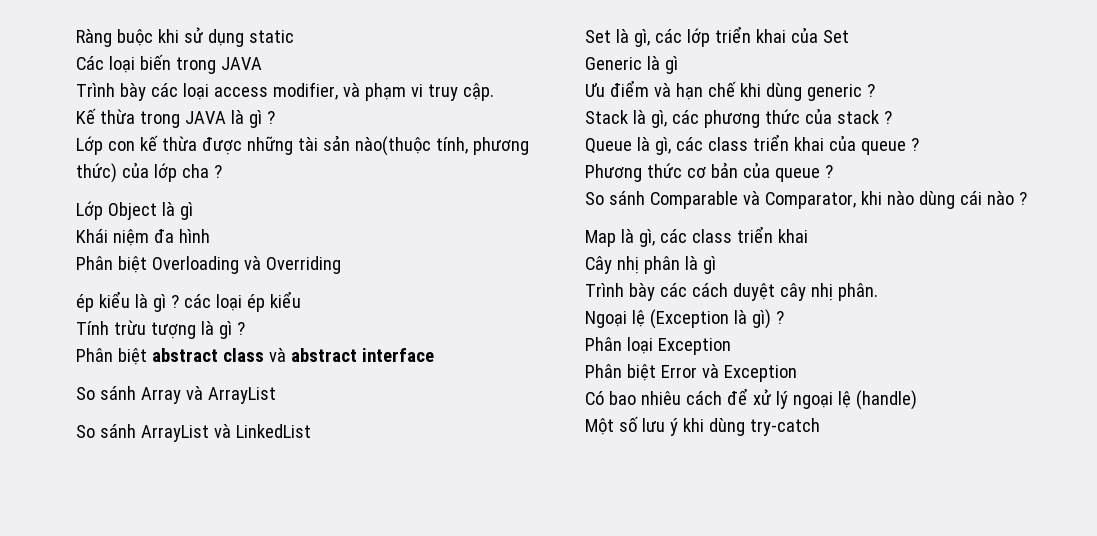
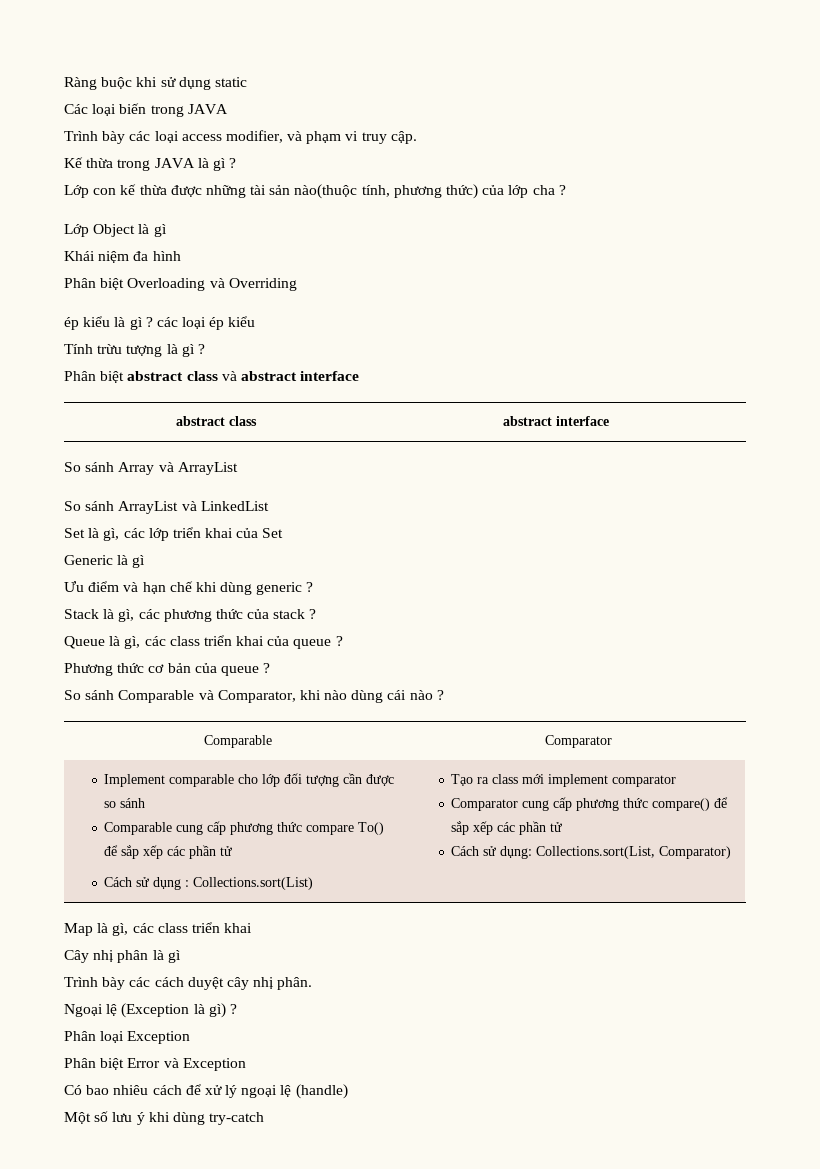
(434, 355) none -> [175,416,257,426] [503,416,609,426] // abstract class | abstract interface
(1027, 198) none -> [204,735,272,748] [545,735,612,748] [104,773,395,787] [104,798,146,808] [104,821,385,835] [104,845,233,859] [104,877,314,890] [451,774,677,787] [451,797,729,811] [451,821,563,835] [451,846,732,859] // Comparable | Comparator // Implement comparable cho lớp đối tượng cần được so sánh // Comparable cung cấp phương thức compare To() để sắp xếp các phần tử // Cách sử dụng : Collections.sort(List) | Tạo ra class mới implement comparator // Comparator cung cấp phương thức compare() để sắp xếp các phần tử // Cách sử dụng: Collections.sort(List, Comparator)

